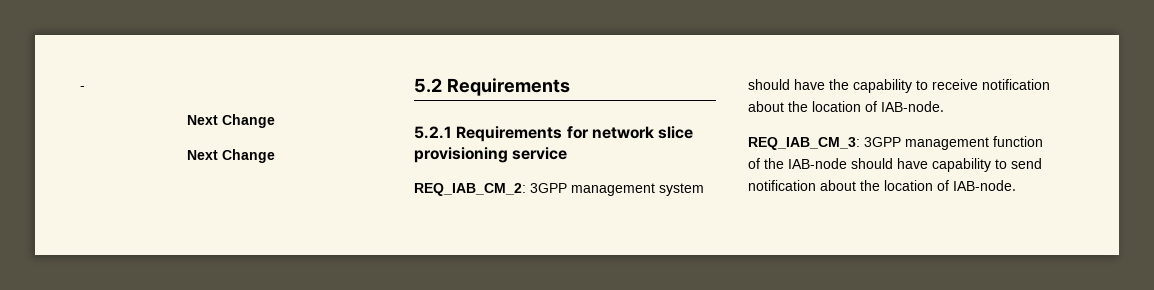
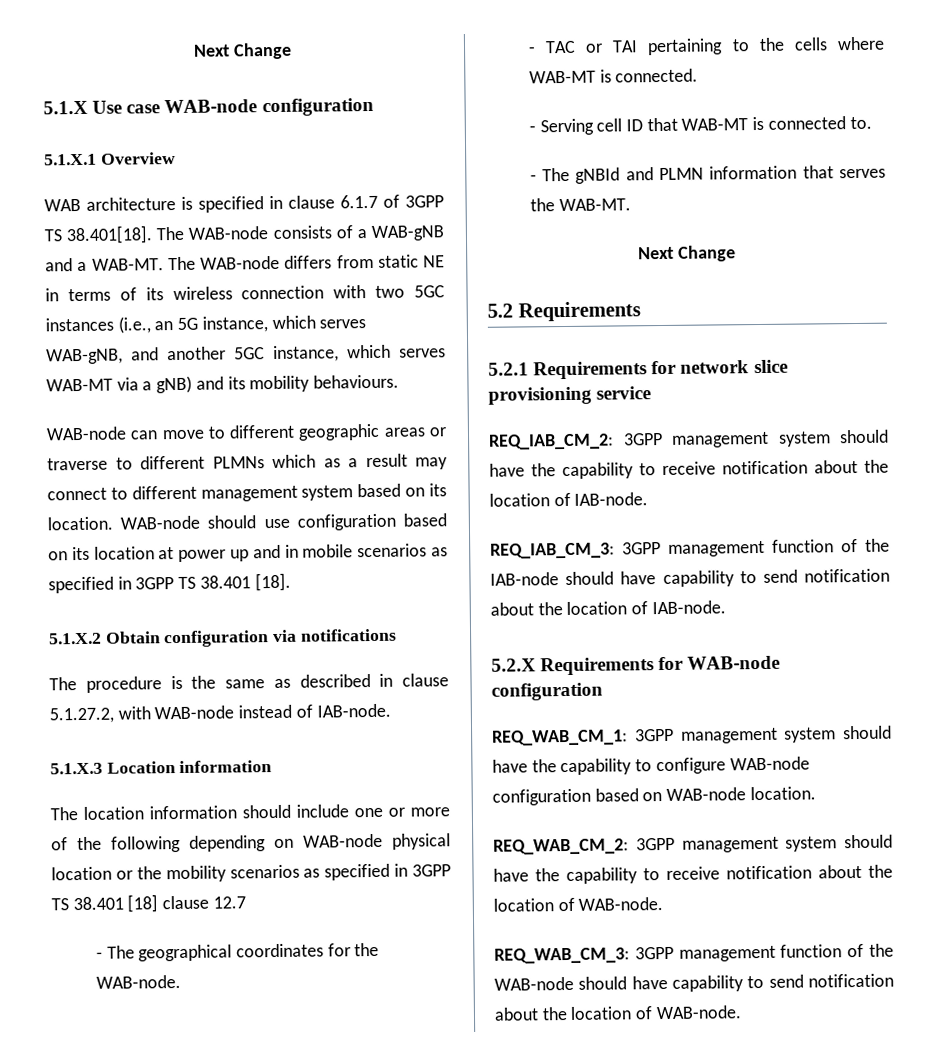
[80,86,85,90] [187,114,275,128] - // Next Change -> [193,42,292,60] [43,97,374,117] [44,152,176,166] [44,194,444,213] [44,225,445,245] [45,254,445,272] [45,285,445,302] [45,315,367,334] [46,344,446,365] [46,374,400,394] [46,423,447,441] [47,453,448,471] [47,483,447,502] [47,513,447,531] [48,543,449,562] [48,572,291,594] [49,628,397,648] [49,673,449,693] [49,703,391,724] [50,760,273,775] [50,804,450,821] [51,833,451,853] [51,863,451,883] [51,894,246,913] [95,942,380,962] [95,974,181,989] [528,36,885,56] [528,68,699,84] [528,116,872,136] [529,165,886,184] [529,198,631,212] Next Change // 5.1.X Use case WAB-node configuration // 5.1.X.1 Overview // WAB architecture is specified in clause 6.1.7 of 3GPP TS 38.401[18]. The WAB-node consists of a WAB-gNB and a WAB-MT. The WAB-node differs from static NE in terms of its wireless connection with two 5GC instances (i.e., an 5G instance, which serves WAB-gNB, and another 5GC instance, which serves WAB-MT via a gNB) and its mobility behaviours. // WAB-node can move to different geographic areas or traverse to different PLMNs which as a result may connect to different management system based on its location. WAB-node should use configuration based on its location at power up and in mobile scenarios as specified in 3GPP TS 38.401 [18]. // 5.1.X.2 Obtain configuration via notifications // The procedure is the same as described in clause 5.1.27.2, with WAB-node instead of IAB-node. // 5.1.X.3 Location information // The location information should include one or more of the following depending on WAB-node physical location or the mobility scenarios as specified in 3GPP TS 38.401 [18] clause 12.7 // - The geographical coordinates for the WAB-node. // - TAC or TAI pertaining to the cells where WAB-MT is connected. // - Serving cell ID that WAB-MT is connected to. // - The gNBId and PLMN information that serves the WAB-MT.
(1016, 185) none -> [491,655,781,676] [491,682,603,701] [492,725,892,746] [492,756,810,776] [492,786,816,806] [493,834,893,855] [493,864,893,885] [493,897,664,912] [494,943,894,964] [494,973,894,992] [494,1005,742,1021] // 5.2.X Requirements for WAB-node configuration // REQ_WAB_CM_1: 3GPP management system should have the capability to configure WAB-node configuration based on WAB-node location. // REQ_WAB_CM_2: 3GPP management system should have the capability to receive notification about the location of WAB-node. // REQ_WAB_CM_3: 3GPP management function of the WAB-node should have capability to send notification about the location of WAB-node.

